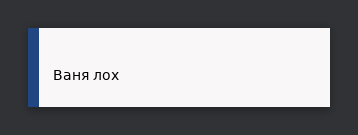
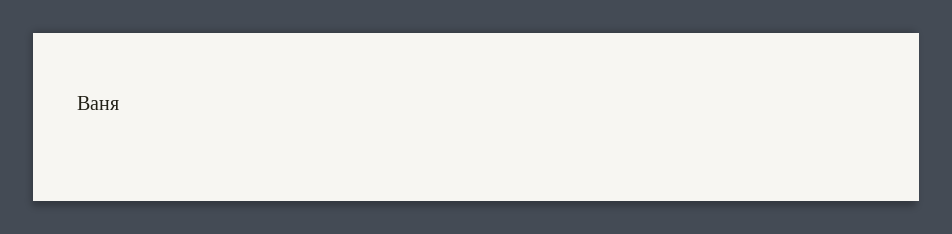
[93,72,119,80] лох -> (119, 103) none

